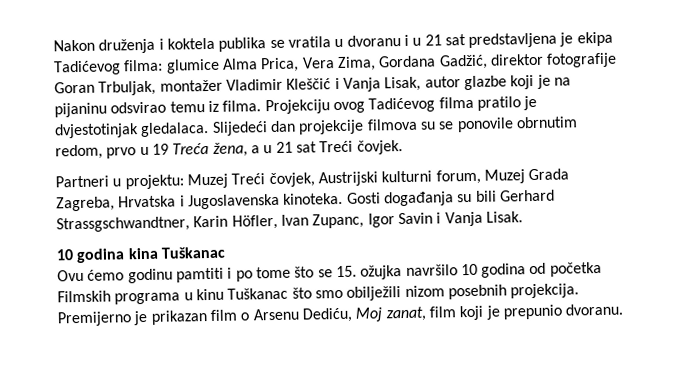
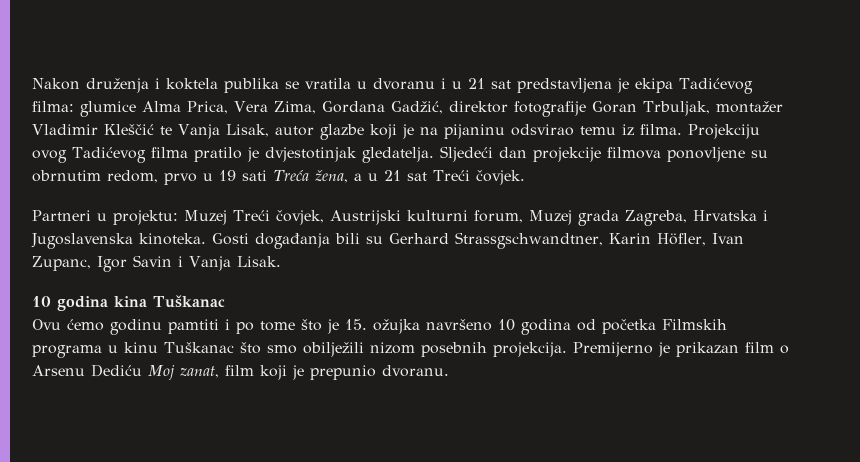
[334,77,340,90] i -> [160,126,172,135] te
[140,121,268,138] gledalaca. Slijedeći -> [361,146,493,163] gledatelja. Sljedeći
[419,117,514,133] su se ponovile -> [666,147,768,162] ponovljene su
(169, 149) none -> [242,170,267,181] sati
[528,168,570,181] Grada -> [577,210,619,226] grada
[457,190,497,203] su bili -> [335,233,383,244] bili su
[317,269,333,278] se -> [327,319,339,334] je
[405,264,458,276] navršilo -> [426,319,492,331] navršeno
[301,307,353,323] Dediću, -> [91,364,142,377] Dediću

